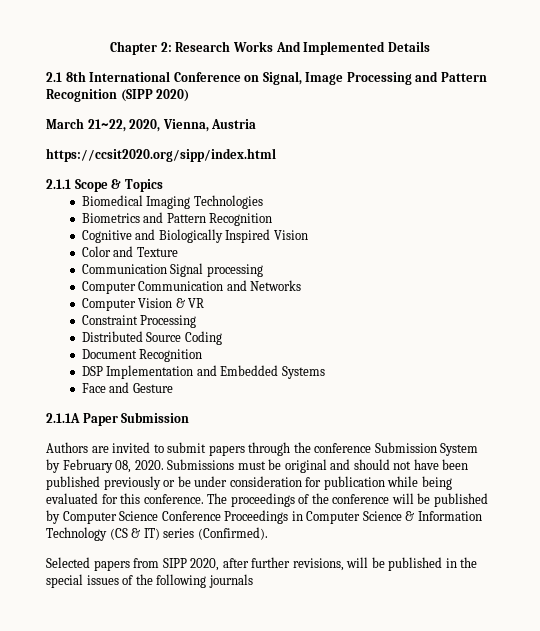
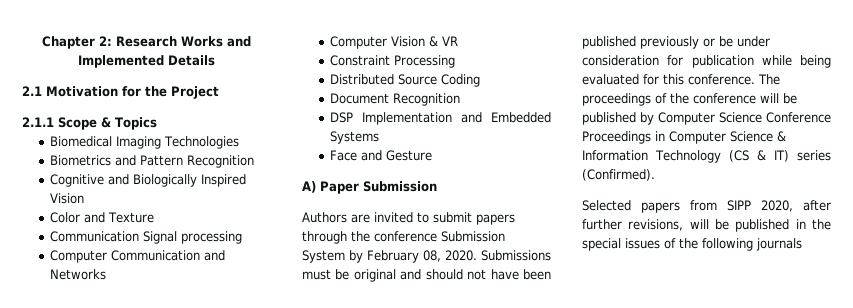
[275,41,301,52] And -> [227,36,251,47] and
[65,71,487,85] [46,89,190,102] [46,118,257,132] [46,148,276,162] 8th International Conference on Signal, Image Processing and Pattern Recognition (SIPP 2020) // March 21~22, 2020, Vienna, Austria // https://ccsit2020.org/sipp/index.html -> [46,86,219,99] Motivation for the Project
[46,413,80,423] 2.1.1A -> [302,181,316,193] A)

